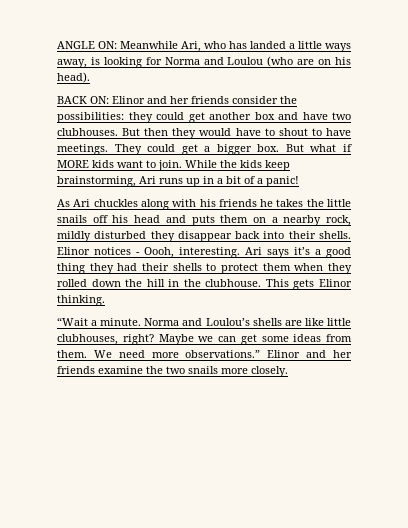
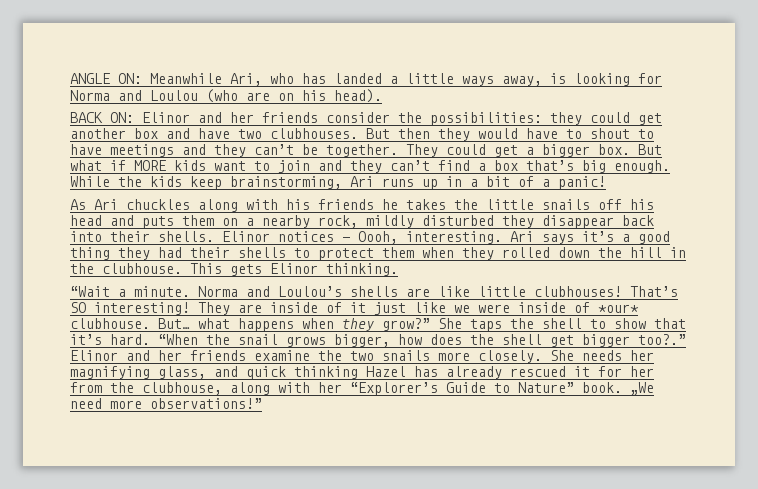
[57,144,108,155] meetings. -> [110,144,398,157] meetings and they can’t be together.
[158,160,182,171] join. -> [278,160,670,173] join and they can’t find a box that’s big enough.
[57,334,352,345] [57,350,261,358] clubhouses, right? Maybe we can get some ideas from them. We need more observations.” -> [534,286,678,297] [70,302,639,315] [70,318,686,332] [70,334,686,347] clubhouses! That’s SO interesting! They are inside of it just like we were inside of *our* clubhouse. But… what happens when they grow?” She taps the shell to show that it’s hard. “When the snail grows bigger, how does the shell get bigger too?.”
(288, 371) none -> [550,350,654,361] [70,366,654,380] [70,382,654,396] [70,398,262,409] She needs her magnifying glass, and quick thinking Hazel has already rescued it for her from the clubhouse, along with her “Explorer’s Guide to Nature” book. „We need more observations!”

